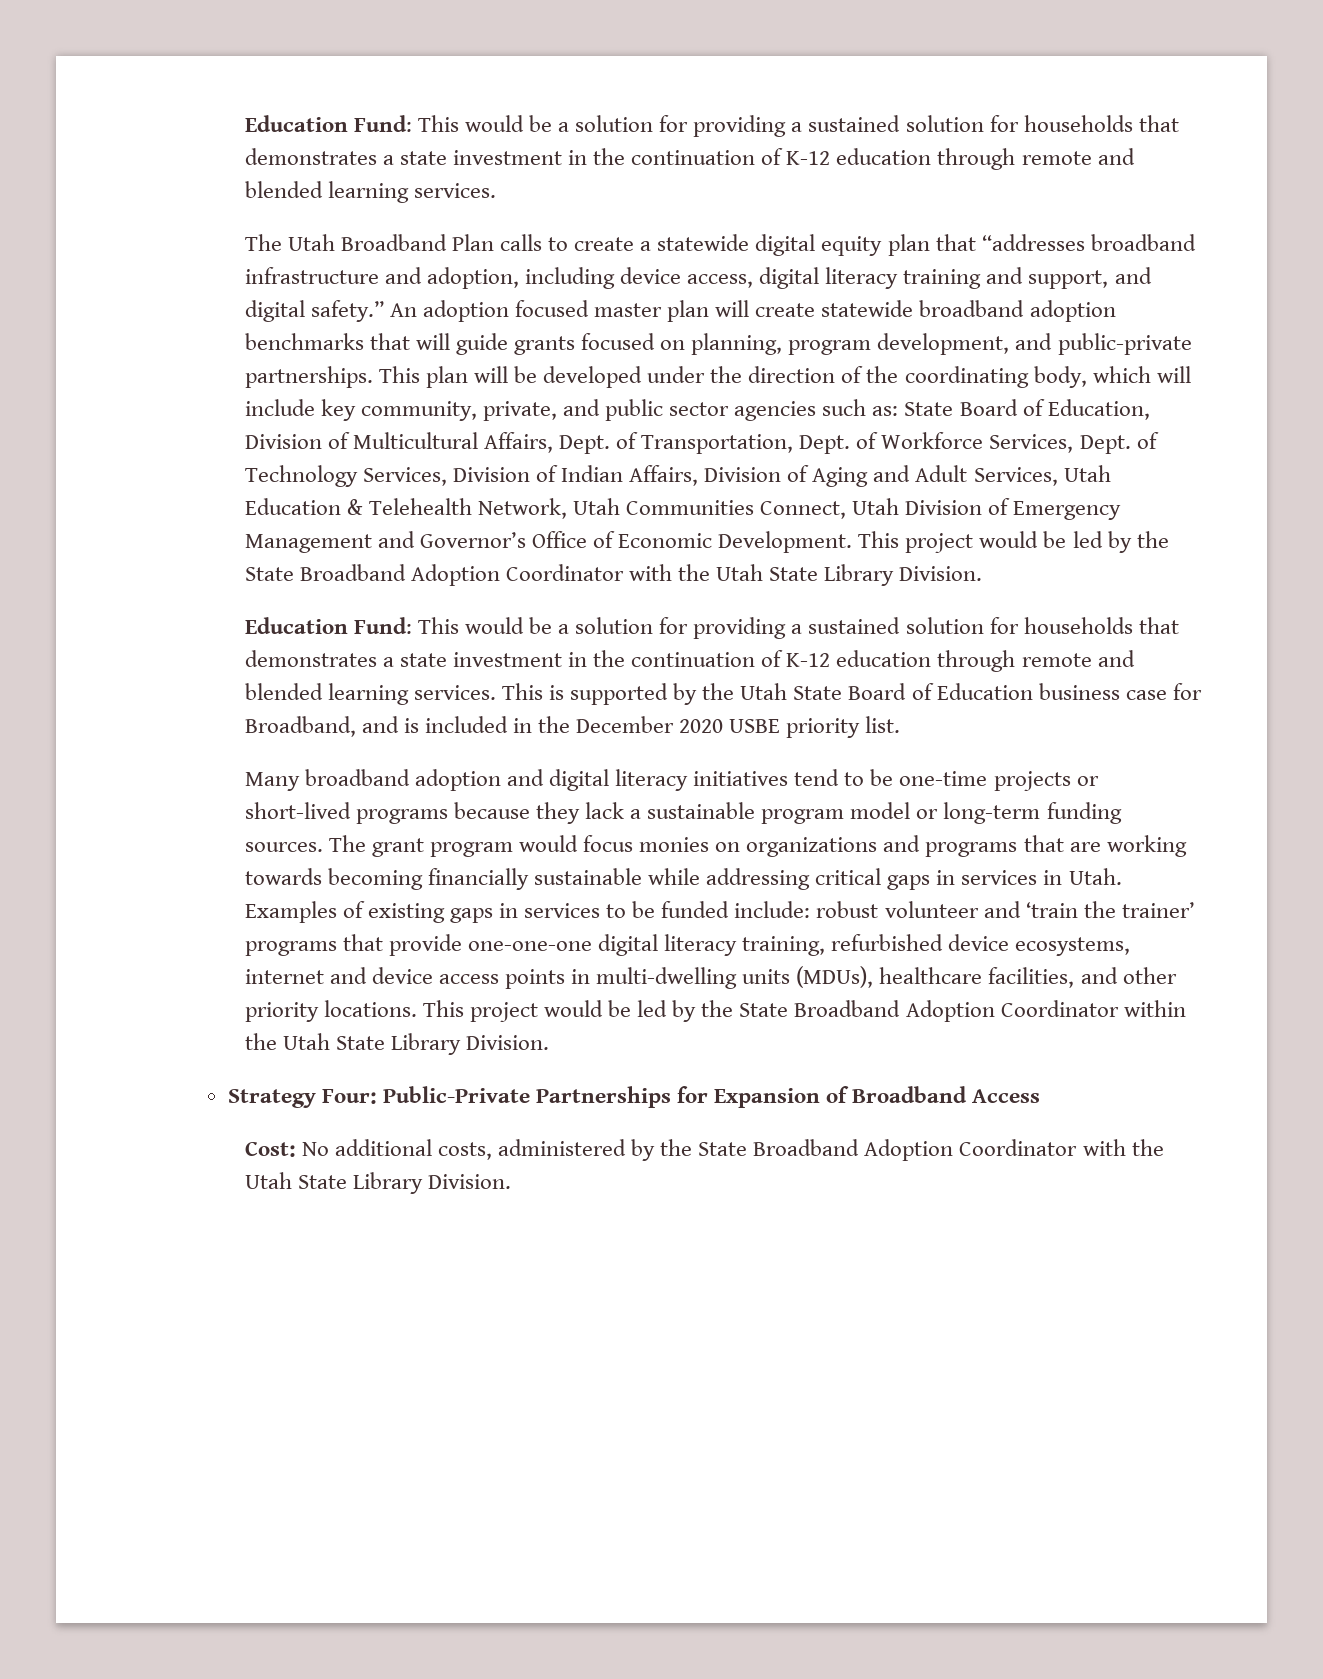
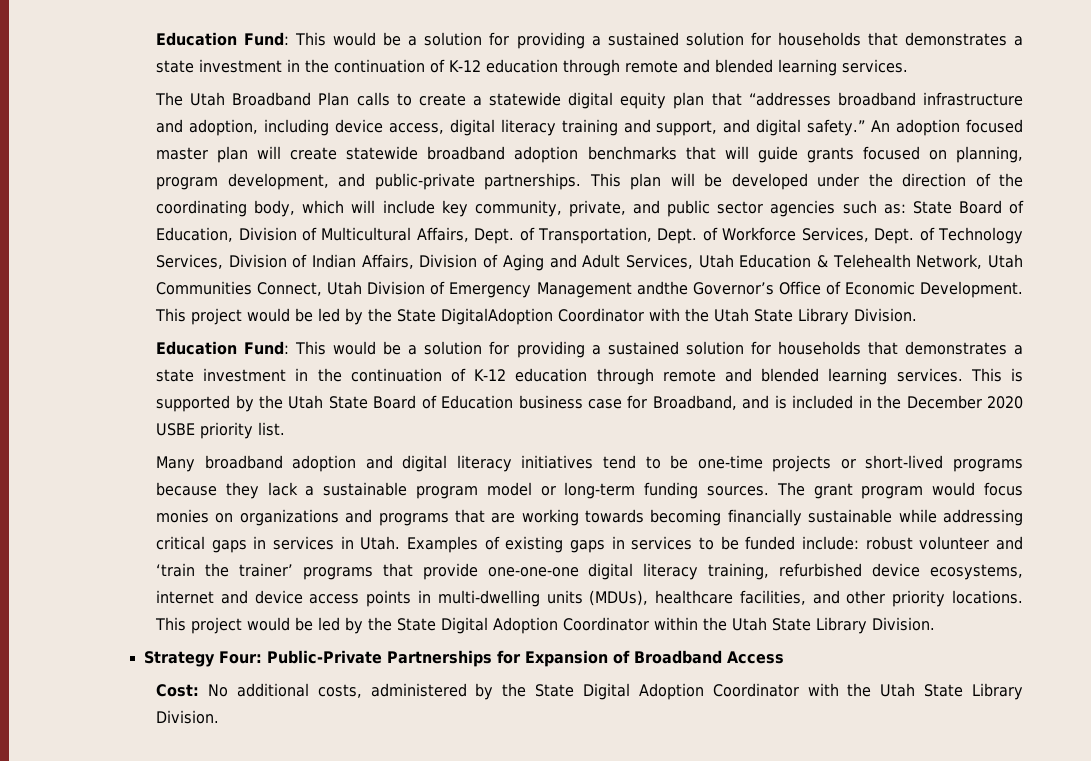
[377,531,415,548] and -> [636,281,688,295] andthe
[299,564,500,586] Broadband Adoption -> [441,308,554,325] DigitalAdoption
[794,1000,901,1017] Broadband -> [441,617,489,634] Digital
[753,1139,860,1156] Broadband -> [582,683,630,700] Digital

